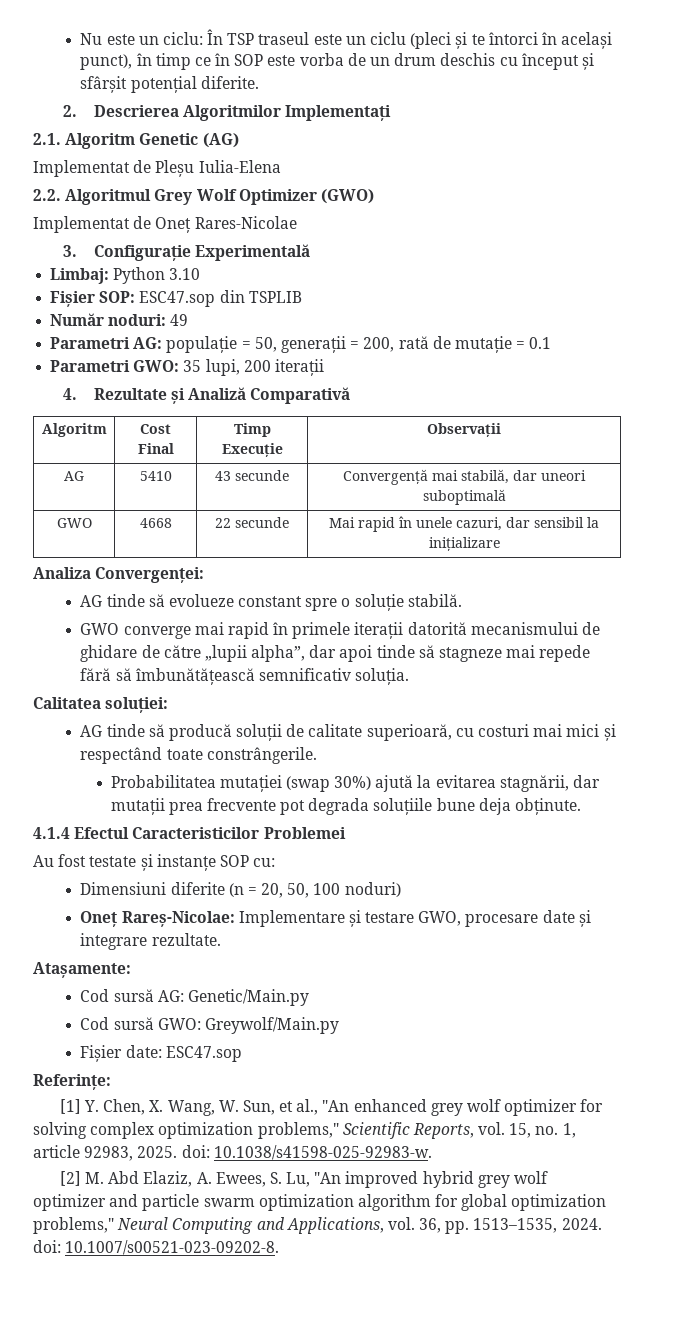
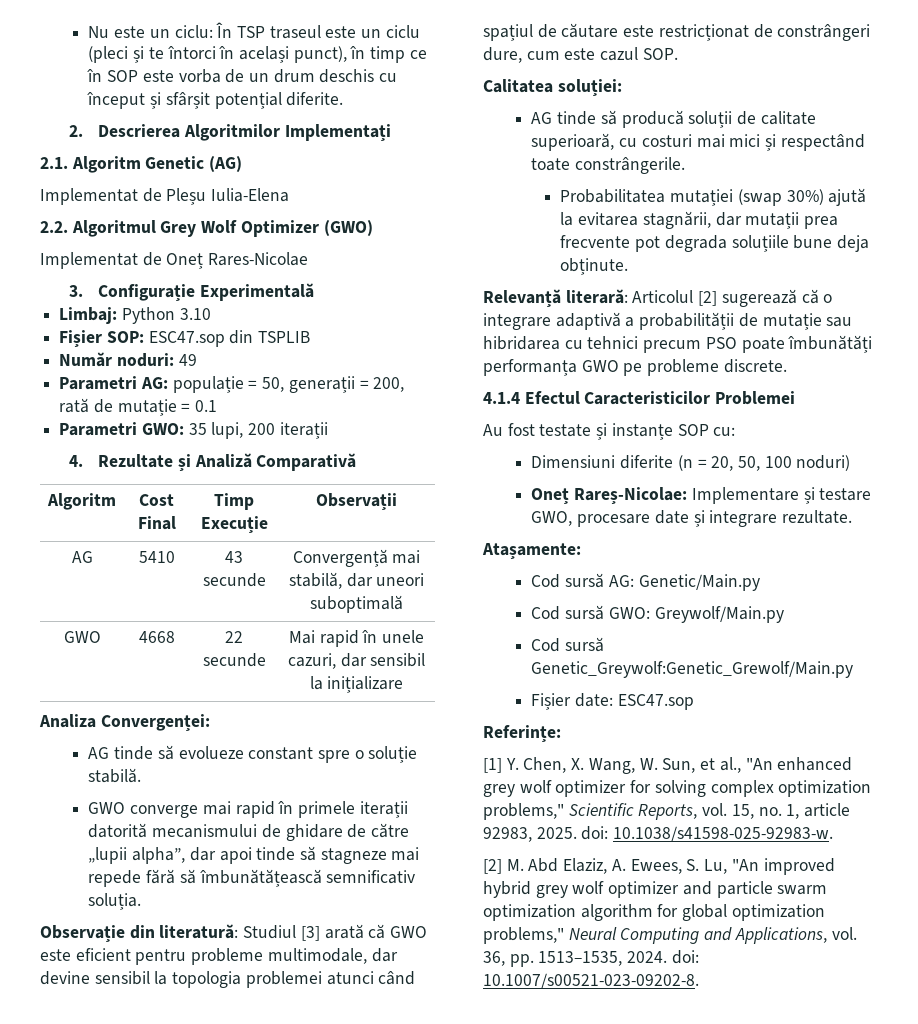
(410, 676) none -> [40,924,428,942] [40,948,398,965] [40,971,416,988] [483,23,871,41] [483,47,678,63] // Observație din literatură: Studiul [3] arată că GWO este eficient pentru probleme multimodale, dar devine sensibil la topologia problemei atunci când spațiul de căutare este restricționat de constrângeri dure, cum este cazul SOP.
(582, 806) none -> [483,289,833,307] [483,312,853,330] [483,335,873,353] [483,359,787,376] // Relevanță literară: Articolul [2] sugerează că o integrare adaptivă a probabilității de mutație sau hibridarea cu tehnici precum PSO poate îmbunătăți performanța GWO pe probleme discrete.
(339, 1025) none -> [531,637,605,652] [531,661,854,678] // Cod sursă Genetic_Greywolf:Genetic_Grewolf/Main.py

